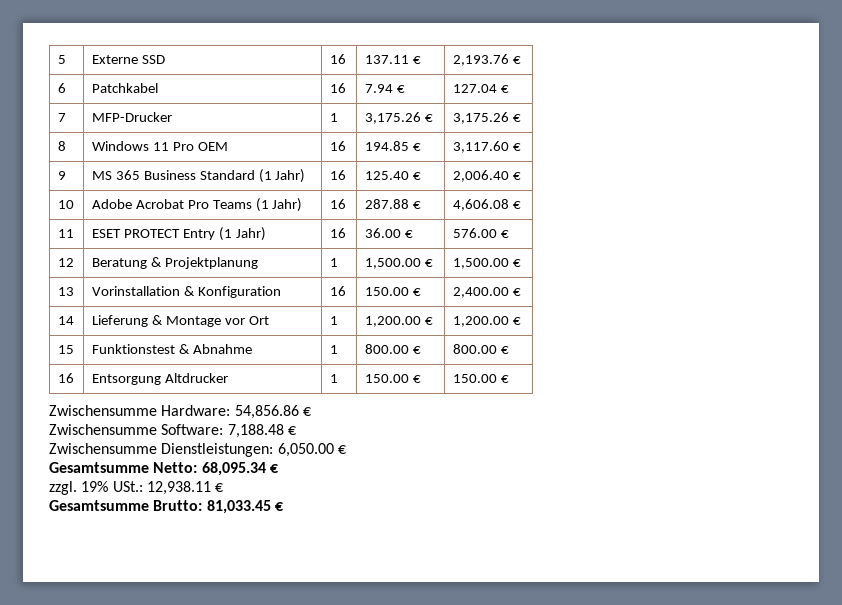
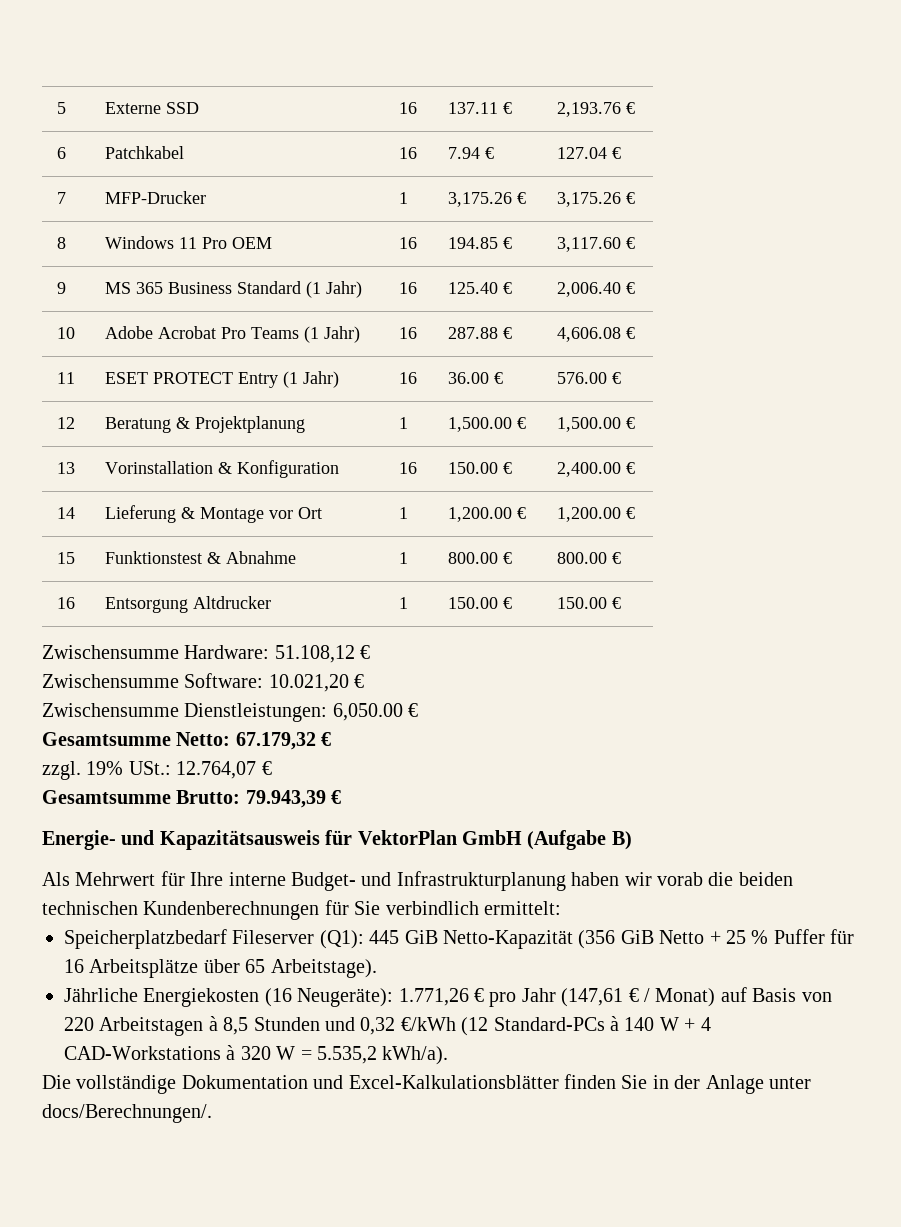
[234,405,299,419] 54,856.86 -> [274,645,355,663] 51.108,12
[227,424,284,438] 7,188.48 -> [268,674,349,692] 10.021,20
[201,462,266,476] 68,095.34 -> [235,732,316,750] 67.179,32
[146,481,211,495] 12,938.11 -> [176,761,257,779] 12.764,07
[206,500,284,514] 81,033.45 € -> [245,790,342,808] [42,830,632,850] [42,871,793,891] [42,900,561,920] [64,929,855,949] [64,959,377,978] [64,987,832,1007] [64,1016,711,1036] [64,1045,449,1065] [42,1074,811,1094] [42,1104,212,1123] 79.943,39 € // Energie- und Kapazitätsausweis für VektorPlan GmbH (Aufgabe B) // Als Mehrwert für Ihre interne Budget- und Infrastrukturplanung haben wir vorab die beiden technischen Kundenberechnungen für Sie verbindlich ermittelt: // Speicherplatzbedarf Fileserver (Q1): 445 GiB Netto-Kapazität (356 GiB Netto + 25 % Puffer für 16 Arbeitsplätze über 65 Arbeitstage). // Jährliche Energiekosten (16 Neugeräte): 1.771,26 € pro Jahr (147,61 € / Monat) auf Basis von 220 Arbeitstagen à 8,5 Stunden und 0,32 €/kWh (12 Standard-PCs à 140 W + 4 CAD-Workstations à 320 W = 5.535,2 kWh/a). // Die vollständige Dokumentation und Excel-Kalkulationsblätter finden Sie in der Anlage unter docs/Berechnungen/.

